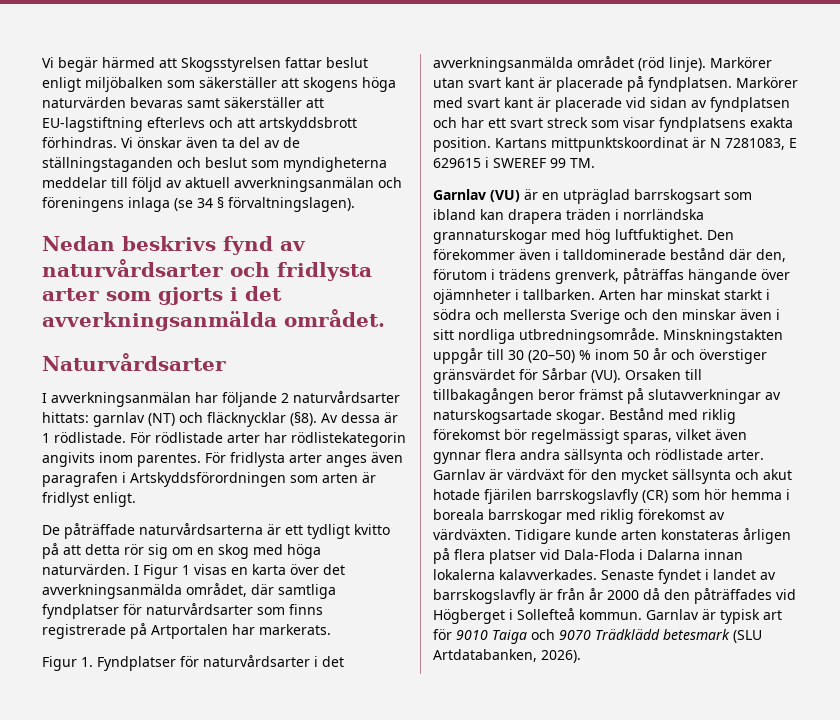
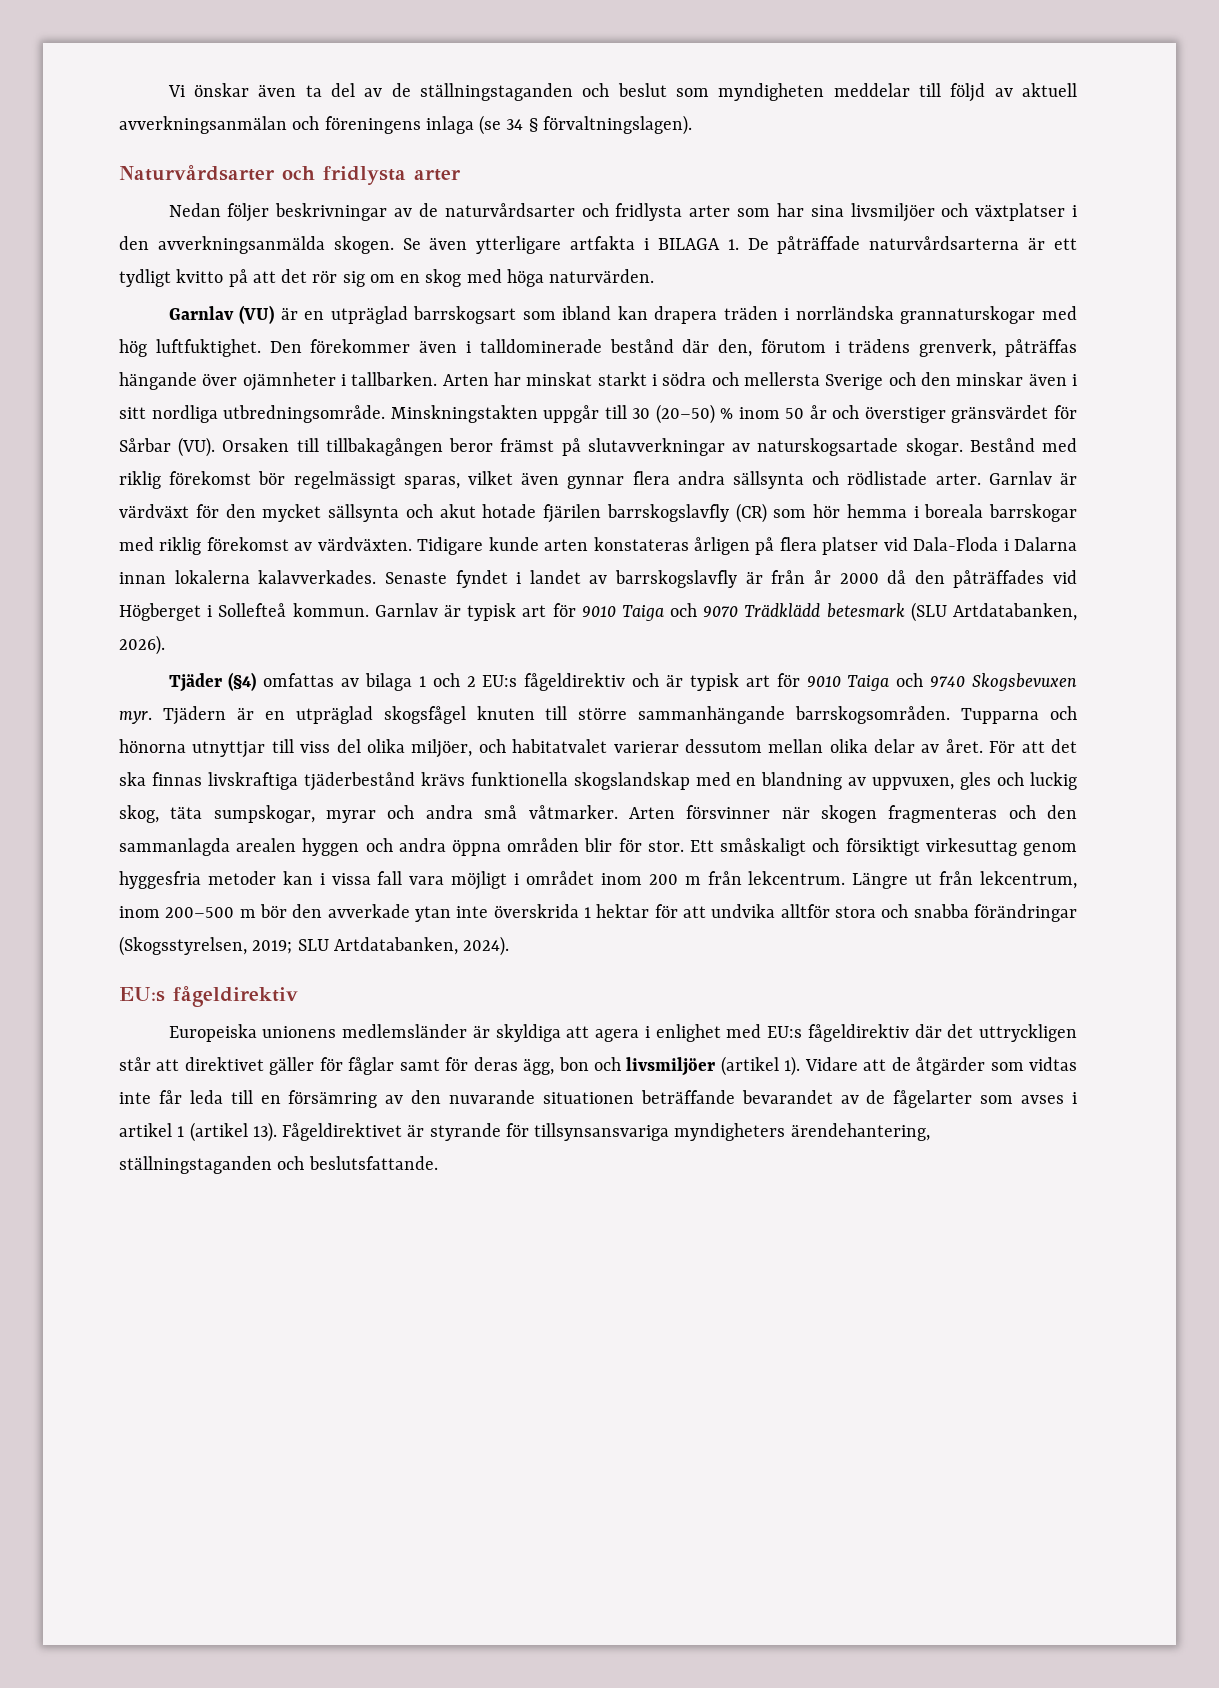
[42,57,368,72] [42,77,396,92] [42,97,324,108] [42,117,357,132] [42,137,133,148] Vi begär härmed att Skogsstyrelsen fattar beslut enligt miljöbalken som säkerställer att skogens höga naturvärden bevaras samt säkerställer att EU-lagstiftning efterlevs och att artskyddsbrott förhindras. Vi -> [167,85,185,97] Vi
[283,157,387,172] myndigheterna -> [718,83,825,101] myndigheten
[42,236,306,255] Nedan beskrivs fynd av -> [119,164,461,185] [168,203,438,222] Naturvårdsarter och fridlysta arter // Nedan följer beskrivningar av de
[158,286,282,305] [42,309,385,331] [42,353,226,371] [42,391,400,407] [42,412,398,427] [42,432,406,447] [42,452,403,467] [42,472,376,487] [42,492,136,507] gjorts i det avverkningsanmälda området. // Naturvårdsarter // I avverkningsanmälan har följande 2 naturvårdsarter hittats: garnlav (NT) och fläcknycklar (§8). Av dessa är 1 rödlistade. För rödlistade arter har rödlistekategorin angivits inom parentes. För fridlysta arter anges även paragrafen i Artskyddsförordningen som arten är fridlyst enligt. // -> [776,203,1078,222] [119,236,739,254] har sina livsmiljöer och växtplatser i den avverkningsanmälda skogen. Se även ytterligare artfakta i BILAGA 1.
[85,544,120,555] detta -> [281,269,308,283] det
[134,564,345,579] [42,583,336,599] [42,603,323,619] [42,623,331,639] [42,655,344,671] [433,56,772,72] [433,76,798,92] [433,97,790,112] [433,117,793,132] [433,137,797,152] [433,157,595,168] I Figur 1 visas en karta över det avverkningsanmälda området, där samtliga fyndplatser för naturvårdsarter som finns registrerade på Artportalen har markerats. // Figur 1. Fyndplatser för naturvårdsarter i det avverkningsanmälda området (röd linje). Markörer utan svart kant är placerade på fyndplatsen. Markörer med svart kant är placerade vid sidan av fyndplatsen och har ett svart streck som visar fyndplatsens exakta position. Kartans mittpunktskoordinat är N 7281083, E 629615 i SWEREF 99 TM. -> (655, 276) none
(581, 656) none -> [168,672,1077,692] [119,706,1077,725] [119,739,1078,758] [119,772,1077,791] [119,805,1077,823] [119,838,1078,856] [119,871,1078,890] [119,904,1078,922] [119,936,510,956] [119,985,298,1007] [168,1024,1078,1042] [119,1056,1078,1076] [119,1090,1077,1108] [119,1122,930,1142] [119,1156,438,1174] // Tjäder (§4) omfattas av bilaga 1 och 2 EU:s fågeldirektiv och är typisk art för 9010 Taiga och 9740 Skogsbevuxen myr. Tjädern är en utpräglad skogsfågel knuten till större sammanhängande barrskogsområden. Tupparna och hönorna utnyttjar till viss del olika miljöer, och habitatvalet varierar dessutom mellan olika delar av året. För att det ska finnas livskraftiga tjäderbestånd krävs funktionella skogslandskap med en blandning av uppvuxen, gles och luckig skog, täta sumpskogar, myrar och andra små våtmarker. Arten försvinner när skogen fragmenteras och den sammanlagda arealen hyggen och andra öppna områden blir för stor. Ett småskaligt och försiktigt virkesuttag genom hyggesfria metoder kan i vissa fall vara möjligt i området inom 200 m från lekcentrum. Längre ut från lekcentrum, inom 200–500 m bör den avverkade ytan inte överskrida 1 hektar för att undvika alltför stora och snabba förändringar (Skogsstyrelsen, 2019; SLU Artdatabanken, 2024). // EU:s fågeldirektiv // Europeiska unionens medlemsländer är skyldiga att agera i enlighet med EU:s fågeldirektiv där det uttryckligen står att direktivet gäller för fåglar samt för deras ägg, bon och livsmiljöer (artikel 1). Vidare att de åtgärder som vidtas inte får leda till en försämring av den nuvarande situationen beträffande bevarandet av de fågelarter som avses i artikel 1 (artikel 13). Fågeldirektivet är styrande för tillsynsansvariga myndigheters ärendehantering, ställningstaganden och beslutsfattande.

